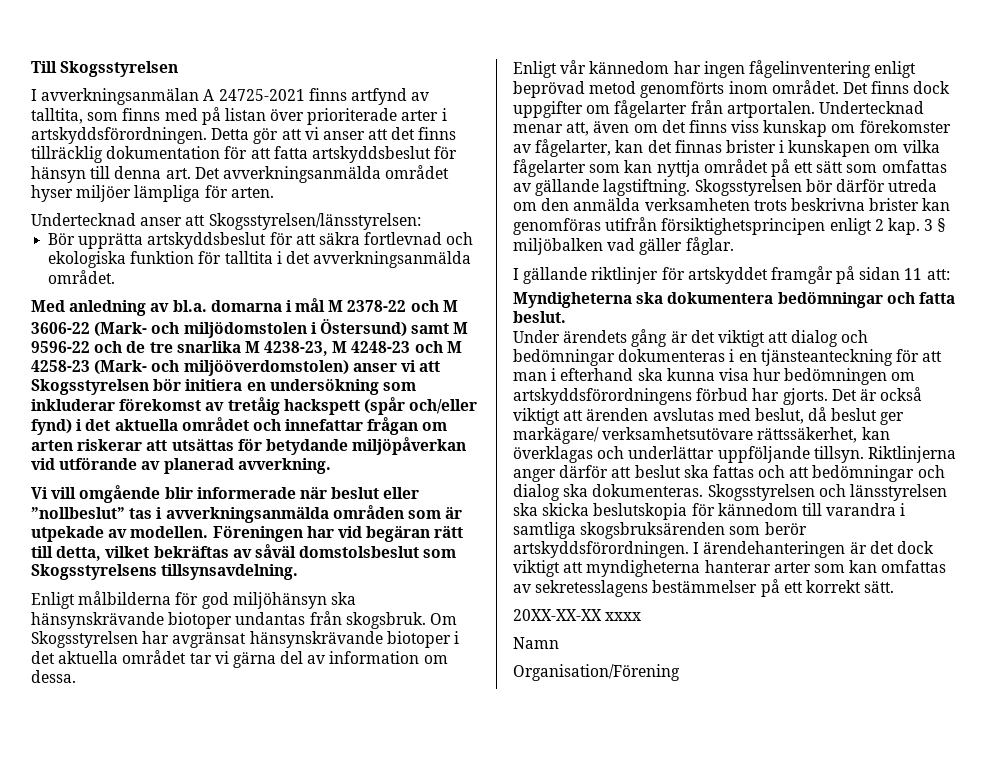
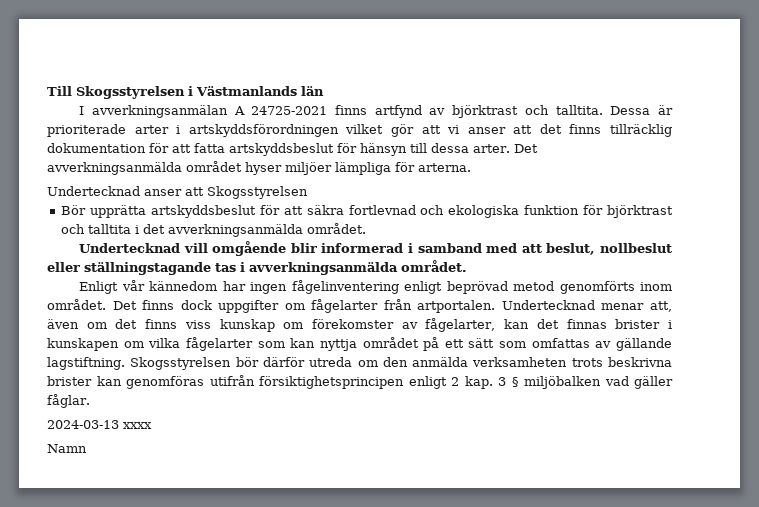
(179, 69) none -> [188,86,324,96] i Västmanlands län
[31,107,305,125] talltita, som finns med på listan över -> [452,105,673,118] björktrast och talltita. Dessa är
[31,127,250,144] artskyddsförordningen. Detta -> [188,124,384,137] artskyddsförordningen vilket
[114,166,191,179] denna art. -> [431,143,510,153] dessa arter.
[230,187,274,198] arten. -> [418,163,471,172] arterna.
[208,213,421,230] Skogsstyrelsen/länsstyrelsen: -> [207,186,308,199] Skogsstyrelsen
(222, 257) none -> [607,205,673,218] [61,224,86,234] björktrast och
[31,298,458,316] [31,318,469,338] [31,341,462,356] [31,359,441,376] [31,378,416,395] [31,397,478,415] [31,417,448,435] [31,437,467,455] [31,457,331,474] [31,485,420,503] [31,505,463,523] [31,525,464,542] [31,544,457,561] [31,564,299,580] [31,591,356,609] [31,611,457,629] [31,631,459,648] [31,650,448,668] [31,670,76,683] Med anledning av bl.a. domarna i mål M 2378-22 och M 3606-22 (Mark- och miljödomstolen i Östersund) samt M 9596-22 och de tre snarlika M 4238-23, M 4248-23 och M 4258-23 (Mark- och miljööverdomstolen) anser vi att Skogsstyrelsen bör initiera en undersökning som inkluderar förekomst av tretåig hackspett (spår och/eller fynd) i det aktuella området och innefattar frågan om arten riskerar att utsättas för betydande miljöpåverkan vid utförande av planerad avverkning. // Vi vill omgående blir informerade när beslut eller ”nollbeslut” tas i avverkningsanmälda områden som är utpekade av modellen. Föreningen har vid begäran rätt till detta, vilket bekräftas av såväl domstolsbeslut som Skogsstyrelsens tillsynsavdelning. // Enligt målbilderna för god miljöhänsyn ska hänsynskrävande biotoper undantas från skogsbruk. Om Skogsstyrelsen har avgränsat hänsynskrävande biotoper i det aktuella området tar vi gärna del av information om dessa. -> [79,241,673,256] [47,260,467,275] Undertecknad vill omgående blir informerad i samband med att beslut, nollbeslut eller ställningstagande tas i avverkningsanmälda området.
[513,266,950,284] [513,291,955,308] [513,311,566,323] [513,329,869,347] [513,349,943,366] [513,368,916,385] [513,387,923,405] [513,407,905,425] [513,427,890,444] [513,446,956,463] [513,465,945,482] [513,484,947,501] [513,503,906,520] [513,522,807,539] [513,541,934,558] [513,560,947,577] [513,579,895,597] [513,609,602,621] I gällande riktlinjer för artskyddet framgår på sidan 11 att: // Myndigheterna ska dokumentera bedömningar och fatta beslut. // Under ärendets gång är det viktigt att dialog och bedömningar dokumenteras i en tjänsteanteckning för att man i efterhand ska kunna visa hur bedömningen om artskyddsförordningens förbud har gjorts. Det är också viktigt att ärenden avslutas med beslut, då beslut ger markägare/ verksamhetsutövare rättssäkerhet, kan överklagas och underlättar uppföljande tillsyn. Riktlinjerna anger därför att beslut ska fattas och att bedömningar och dialog ska dokumenteras. Skogsstyrelsen och länsstyrelsen ska skicka beslutskopia för kännedom till varandra i samtliga skogsbruksärenden som berör artskyddsförordningen. I ärendehanteringen är det dock viktigt att myndigheterna hanterar arter som kan omfattas av sekretesslagens bestämmelser på ett korrekt sätt. // 20XX-XX-XX -> [47,420,119,429] 2024-03-13
[513,664,680,681] // Organisation/Förening -> (87, 448) none

